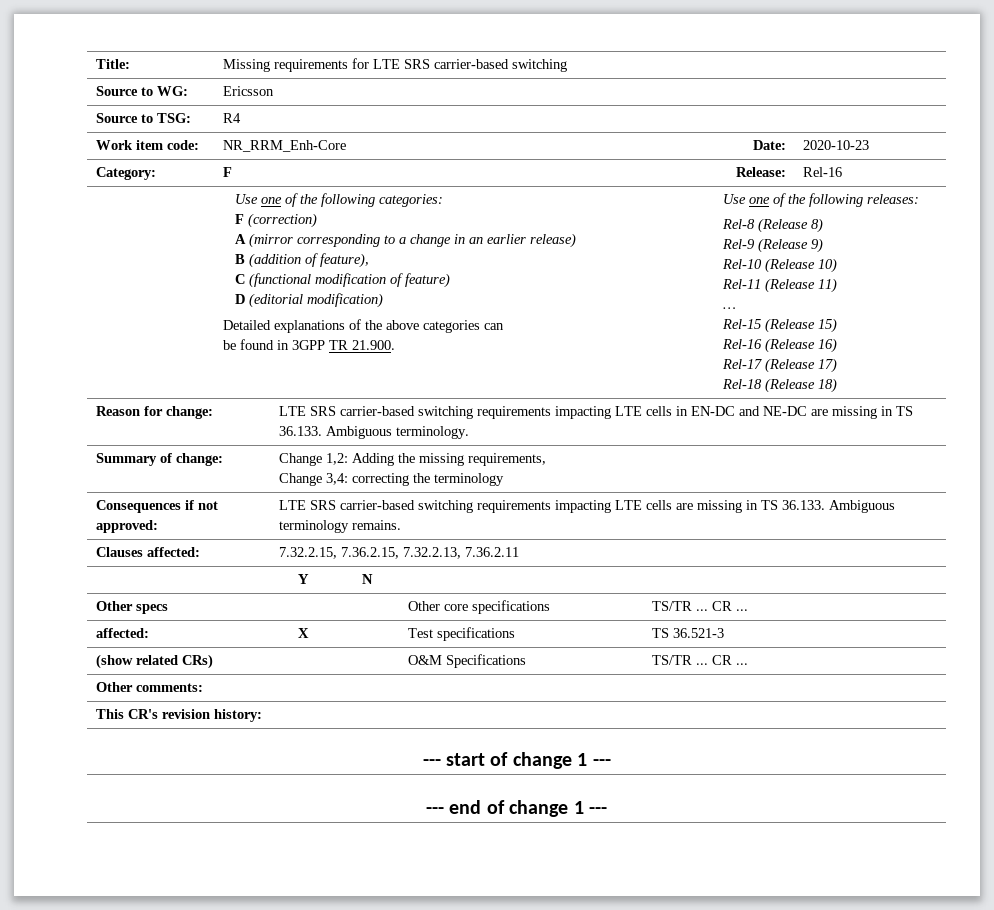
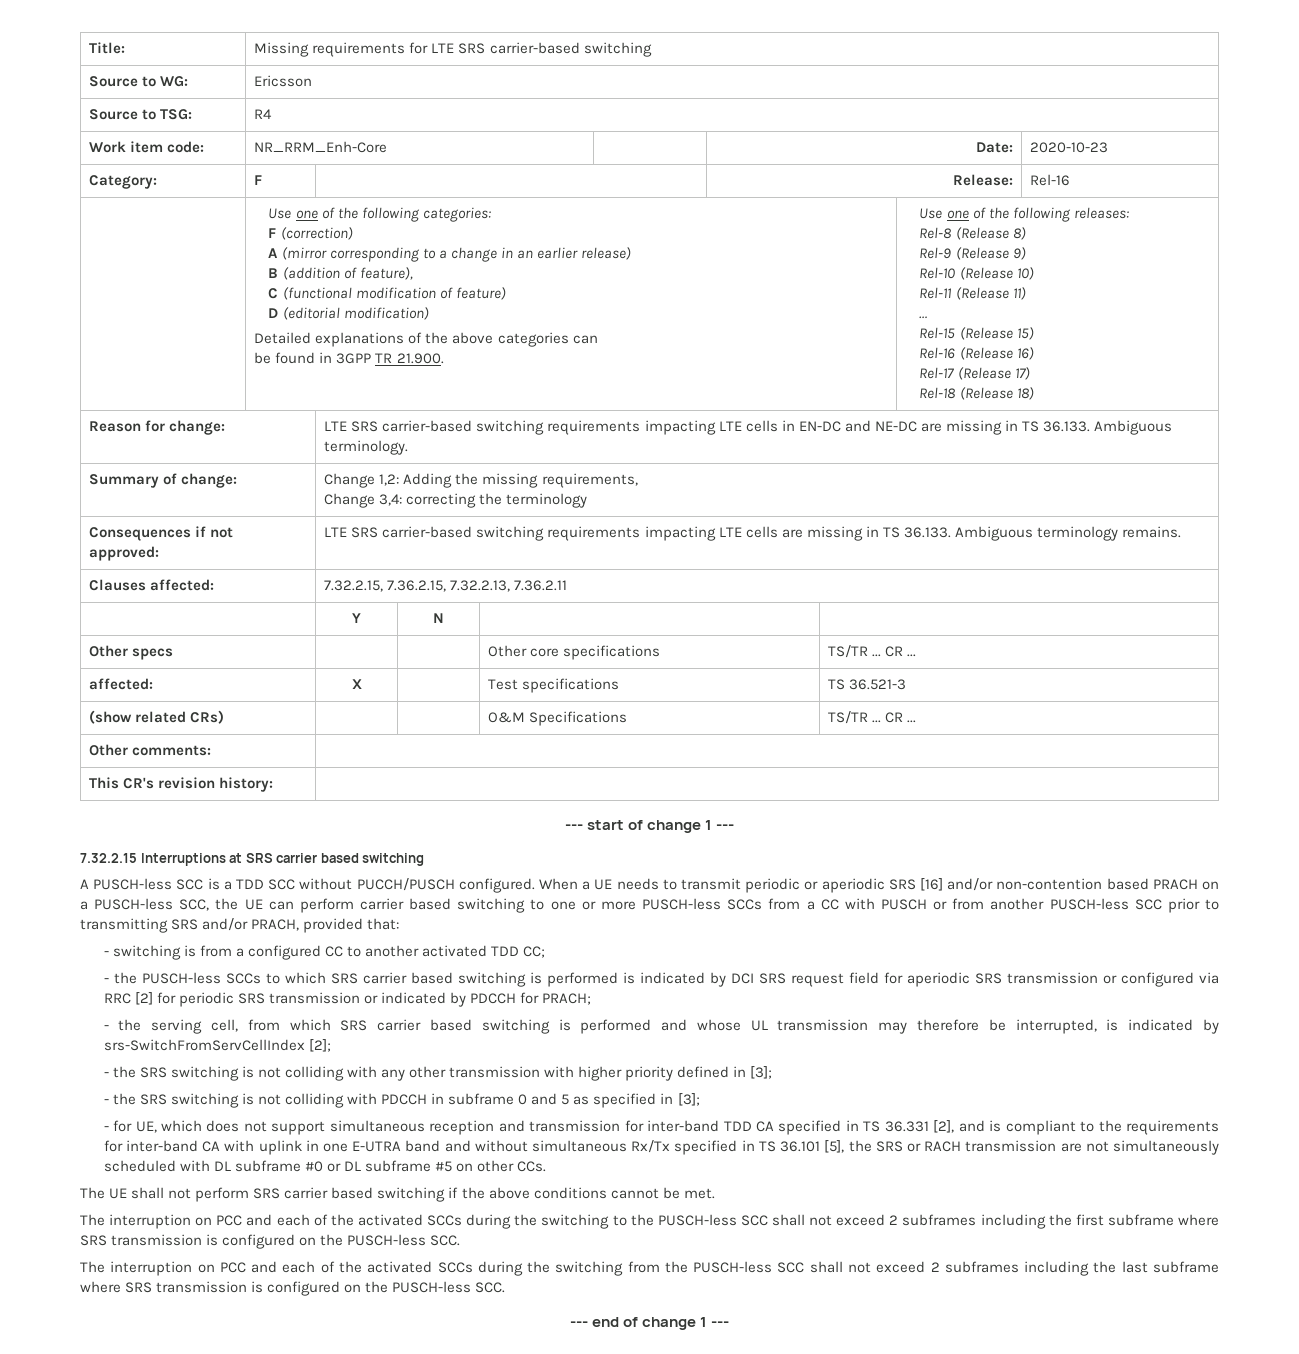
(611, 762) none -> [80,853,425,866] [80,878,1220,893] [80,898,1220,913] [80,918,400,933] [103,945,546,960] [103,972,1220,987] [103,992,592,1007] [103,1019,1220,1034] [103,1039,331,1052] [103,1066,773,1081] [103,1093,700,1108] [103,1120,1219,1135] [103,1140,1219,1155] [103,1160,547,1172] [80,1187,715,1202] [80,1214,1220,1229] [80,1234,461,1249] [80,1261,1219,1276] [80,1281,506,1296] // 7.32.2.15 Interruptions at SRS carrier based switching // A PUSCH-less SCC is a TDD SCC without PUCCH/PUSCH configured. When a UE needs to transmit periodic or aperiodic SRS [16] and/or non-contention based PRACH on a PUSCH-less SCC, the UE can perform carrier based switching to one or more PUSCH-less SCCs from a CC with PUSCH or from another PUSCH-less SCC prior to transmitting SRS and/or PRACH, provided that: // - switching is from a configured CC to another activated TDD CC; // - the PUSCH-less SCCs to which SRS carrier based switching is performed is indicated by DCI SRS request field for aperiodic SRS transmission or configured via RRC [2] for periodic SRS transmission or indicated by PDCCH for PRACH; // - the serving cell, from which SRS carrier based switching is performed and whose UL transmission may therefore be interrupted, is indicated by srs-SwitchFromServCellIndex [2]; // - the SRS switching is not colliding with any other transmission with higher priority defined in [3]; // - the SRS switching is not colliding with PDCCH in subframe 0 and 5 as specified in [3]; // - for UE, which does not support simultaneous reception and transmission for inter-band TDD CA specified in TS 36.331 [2], and is compliant to the requirements for inter-band CA with uplink in one E-UTRA band and without simultaneous Rx/Tx specified in TS 36.101 [5], the SRS or RACH transmission are not simultaneously scheduled with DL subframe #0 or DL subframe #5 on other CCs. // The UE shall not perform SRS carrier based switching if the above conditions cannot be met. // The interruption on PCC and each of the activated SCCs during the switching to the PUSCH-less SCC shall not exceed 2 subframes including the first subframe where SRS transmission is configured on the PUSCH-less SCC. // The interruption on PCC and each of the activated SCCs during the switching from the PUSCH-less SCC shall not exceed 2 subframes including the last subframe where SRS transmission is configured on the PUSCH-less SCC.

